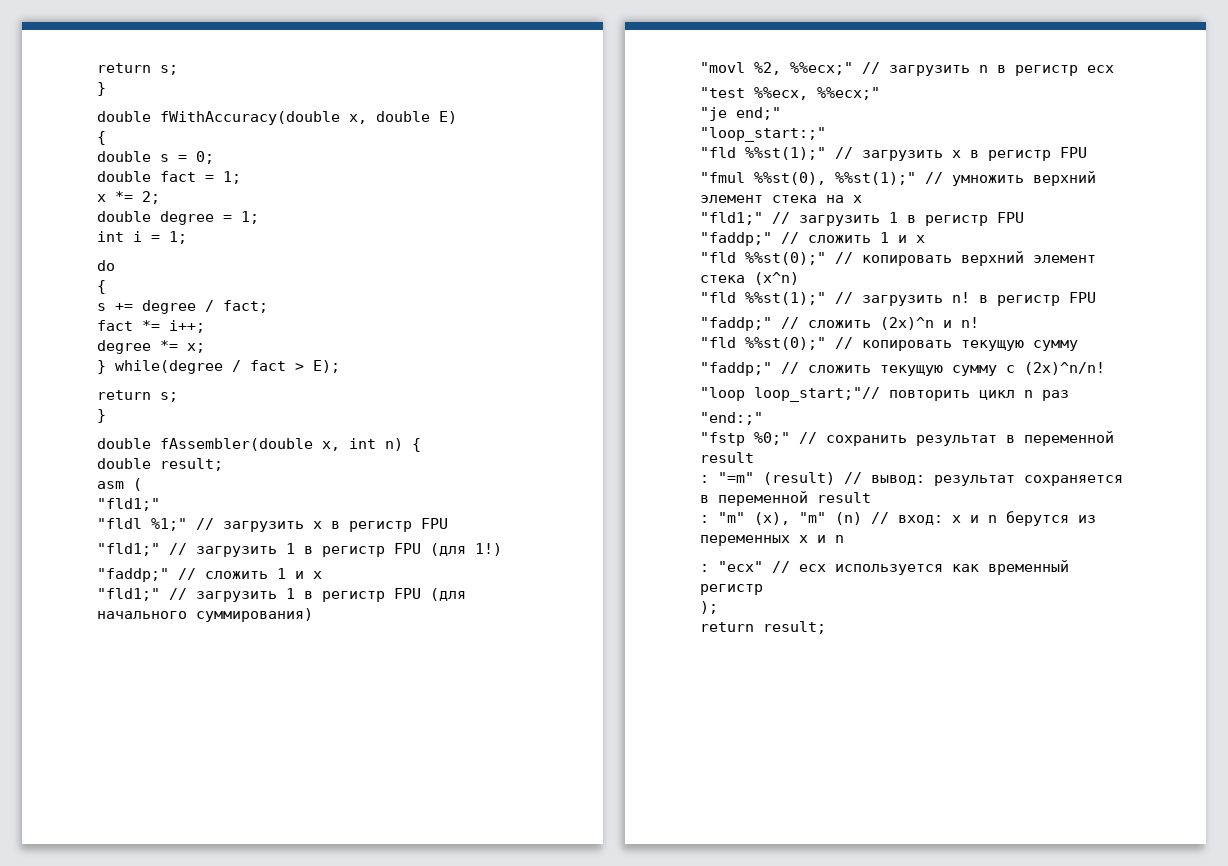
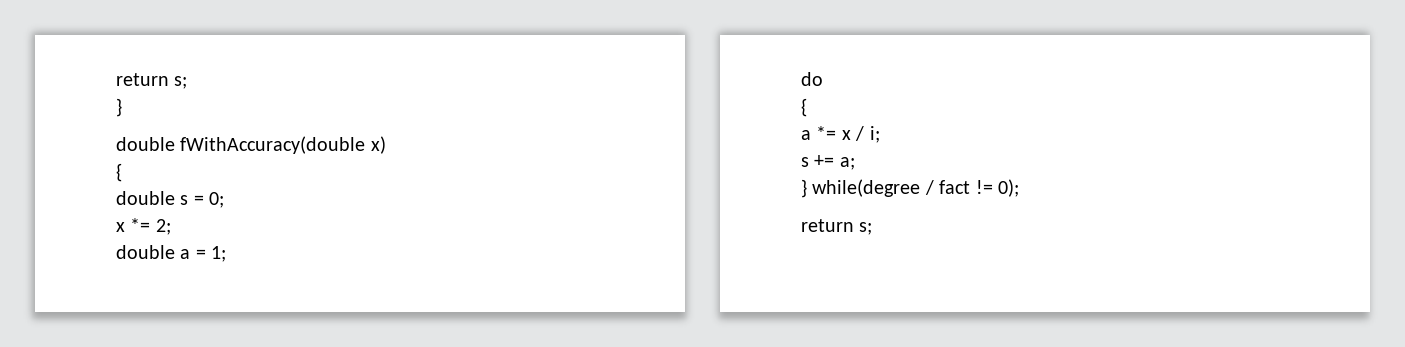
[349,111,457,124] x, double E) -> [370,136,386,154] x)
[97,171,241,184] // double fact = 1; -> (225, 200) none
[160,211,259,225] [97,231,142,242] degree = 1; // int i -> [180,249,191,259] a
[97,300,268,314] [97,320,205,333] [97,340,205,354] s += degree / fact; // fact *= i++; // degree *= x; -> [801,126,880,143] [801,155,855,170] a *= x / i; // s += a;
[295,360,340,373] [97,390,178,402] [97,409,106,423] [97,438,421,452] [97,458,223,471] [97,478,142,491] [97,498,160,511] [97,518,448,532] [97,543,502,557] [97,568,322,582] [97,588,466,602] [97,608,313,622] [700,62,1114,76] [700,87,880,100] [700,107,781,121] [700,127,826,142] [700,147,1087,161] [700,171,1096,186] [700,195,862,203] [700,212,1024,226] [700,232,925,246] [700,251,1096,266] [700,272,799,285] [700,292,1096,306] [700,317,979,331] [700,337,1078,351] [700,362,1105,376] [700,387,1069,402] [700,412,763,425] [700,431,1114,446] [700,452,754,463] [700,472,1123,486] [700,491,871,506] [700,511,1096,526] [700,535,844,546] [700,560,1069,575] [700,584,763,595] [700,601,718,614] [700,621,826,634] > E); // return s; // } // double fAssembler(double x, int n) { // double result; // asm ( // "fld1;" // "fldl %1;" // загрузить x в регистр FPU // "fld1;" // загрузить 1 в регистр FPU (для 1!) // "faddp;" // сложить 1 и x // "fld1;" // загрузить 1 в регистр FPU (для начального суммирования) // "movl %2, %%ecx;" // загрузить n в регистр ecx // "test %%ecx, %%ecx;" // "je end;" // "loop_start:;" // "fld %%st(1);" // загрузить x в регистр FPU // "fmul %%st(0), %%st(1);" // умножить верхний элемент стека на x // "fld1;" // загрузить 1 в регистр FPU // "faddp;" // сложить 1 и x // "fld %%st(0);" // копировать верхний элемент стека (x^n) // "fld %%st(1);" // загрузить n! в регистр FPU // "faddp;" // сложить (2x)^n и n! // "fld %%st(0);" // копировать текущую сумму // "faddp;" // сложить текущую сумму с (2x)^n/n! // "loop loop_start;"// повторить цикл n раз // "end:;" // "fstp %0;" // сохранить результат в переменной result // : "=m" (result) // вывод: результат сохраняется в переменной result // : "m" (x), "m" (n) // вход: x и n берутся из переменных x и n // : "ecx" // ecx используется как временный регистр // ); // return result; -> [975,179,1019,197] [801,219,873,235] != 0); // return s;

